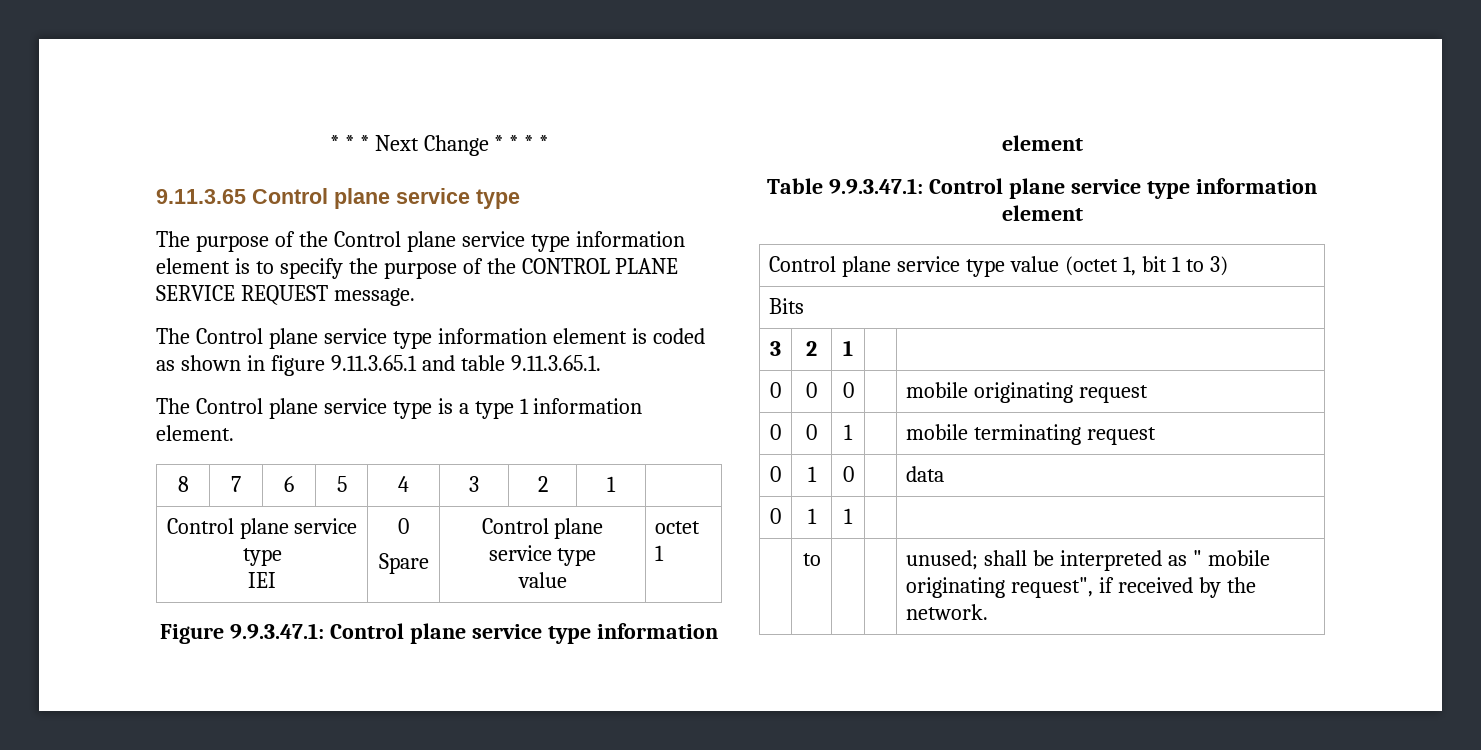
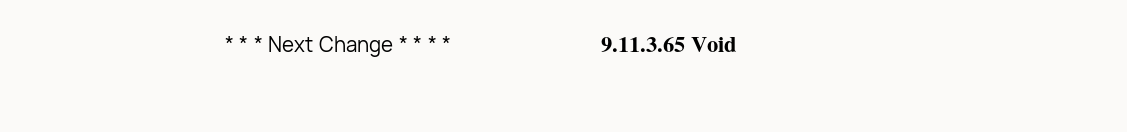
[252,188,520,209] [156,231,685,252] [156,258,679,279] [156,285,415,306] [156,328,705,349] [156,355,601,376] [156,398,643,419] [156,425,234,441] [177,476,189,492] [231,476,241,492] [284,476,294,492] [336,476,347,492] [398,476,409,492] [469,476,479,492] [537,476,548,492] [607,476,616,492] [166,518,358,539] [242,548,282,566] [248,572,276,588] [398,518,409,534] [378,553,429,574] [481,518,604,539] [488,545,597,566] [517,572,567,588] [655,521,701,534] [655,545,665,561] [160,623,718,644] [1001,135,1083,151] [767,178,1317,199] [1001,205,1083,221] [769,256,1228,277] [769,298,805,314] [770,341,781,356] [806,341,817,356] [843,340,853,356] [770,382,781,398] [806,382,817,398] [842,382,854,398] [906,382,1149,403] [770,424,781,440] [806,424,817,440] [844,424,853,440] [906,424,1157,445] [770,466,781,482] [807,466,817,482] [842,466,854,482] [906,466,945,482] [770,508,781,524] [807,508,817,524] [844,508,853,524] [802,553,821,566] [906,550,1271,571] [906,577,1257,598] [906,604,989,620] Control plane service type // The purpose of the Control plane service type information element is to specify the purpose of the CONTROL PLANE SERVICE REQUEST message. // The Control plane service type information element is coded as shown in figure 9.11.3.65.1 and table 9.11.3.65.1. // The Control plane service type is a type 1 information element. // 8 | 7 | 6 | 5 | 4 | 3 | 2 | 1 | // Control plane service type // IEI | 0 // Spare | Control plane service type // value | octet 1 // Figure 9.9.3.47.1: Control plane service type information element // Table 9.9.3.47.1: Control plane service type information element // Control plane service type value (octet 1, bit 1 to 3) // Bits // 3 | 2 | 1 | | // 0 | 0 | 0 | | mobile originating request // 0 | 0 | 1 | | mobile terminating request // 0 | 1 | 0 | | data // 0 | 1 | 1 | | // | to | | | unused; shall be interpreted as " mobile originating request", if received by the network. -> [691,37,738,52] Void

